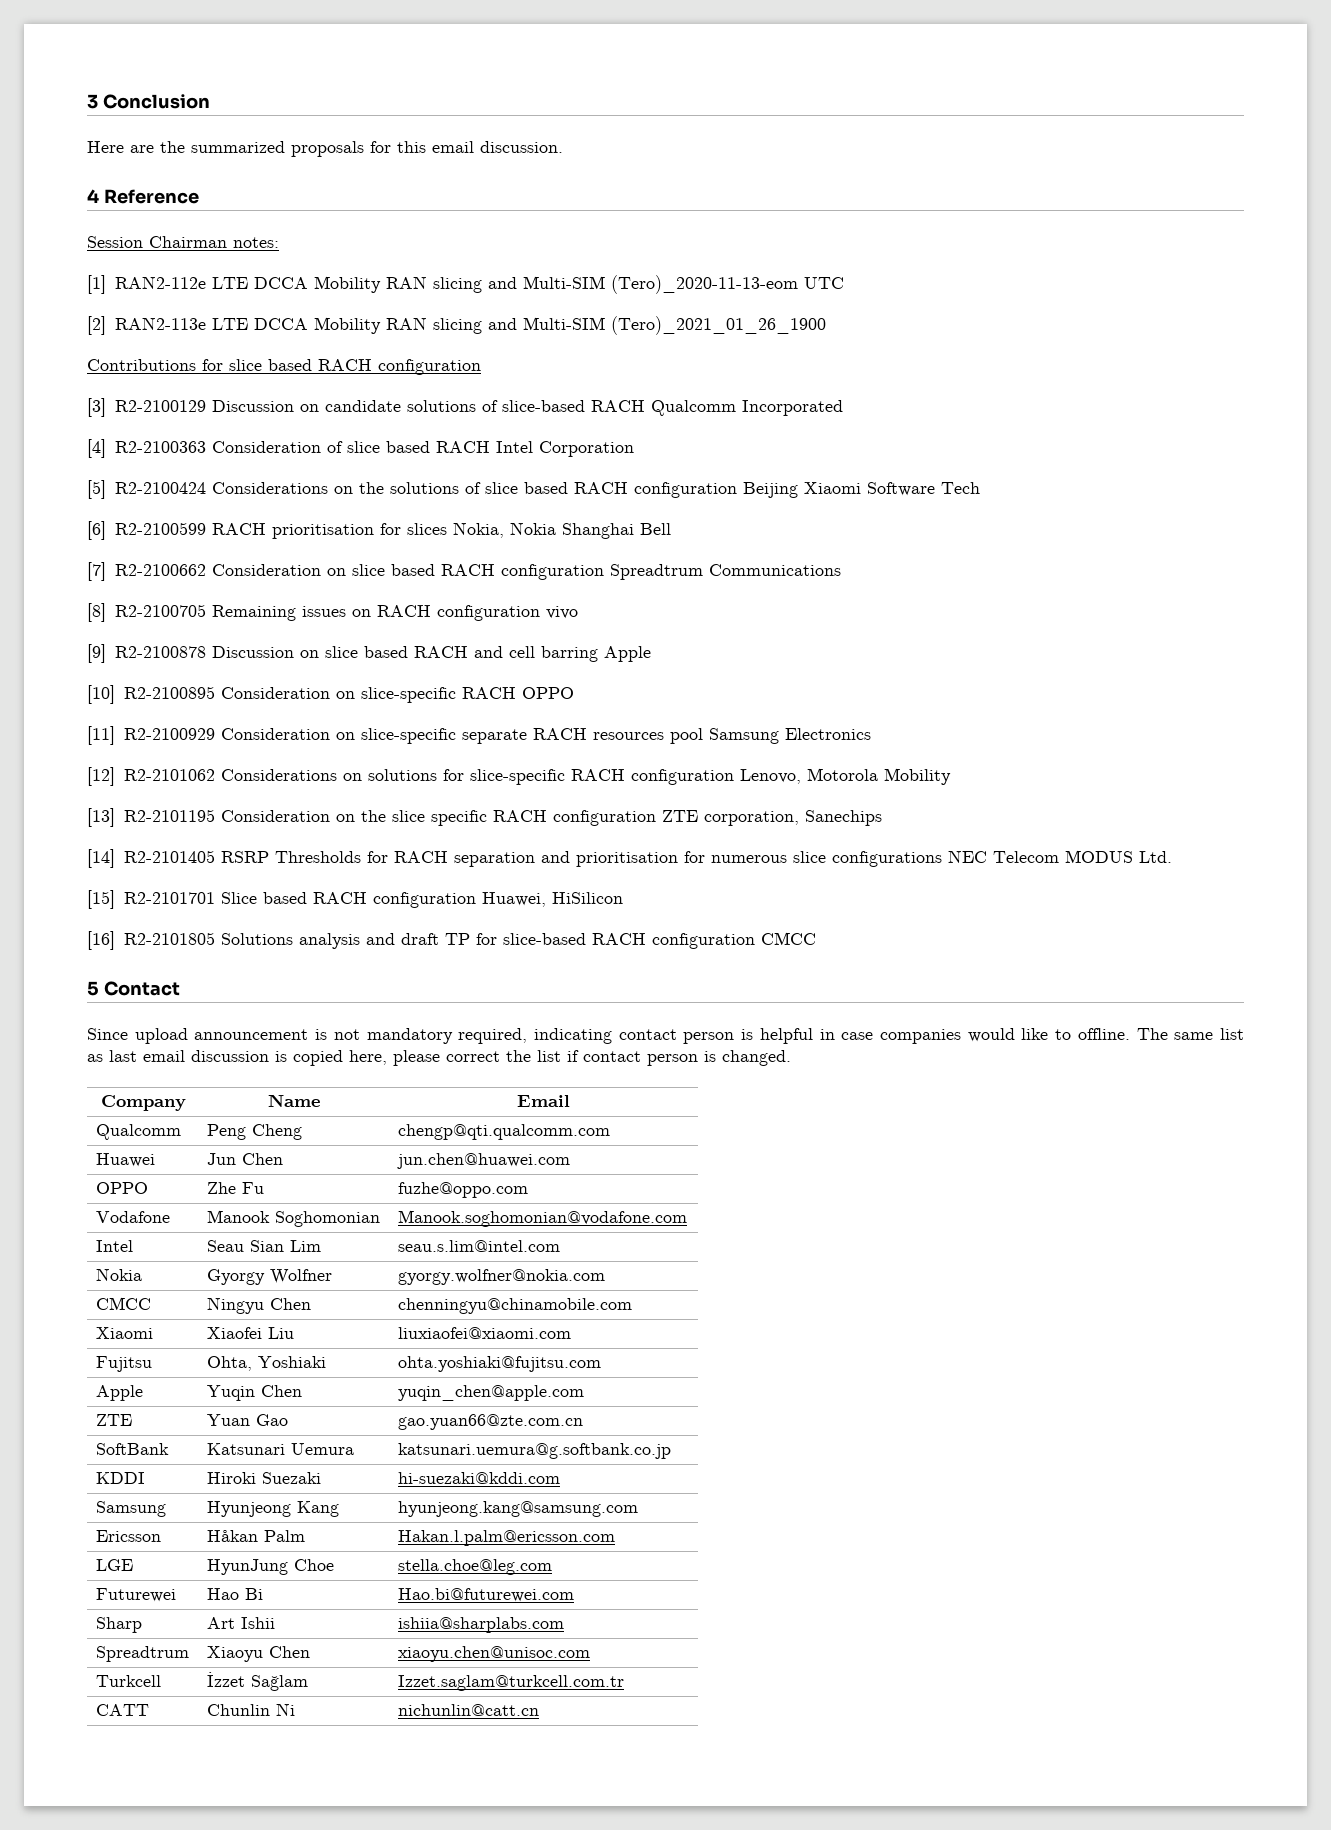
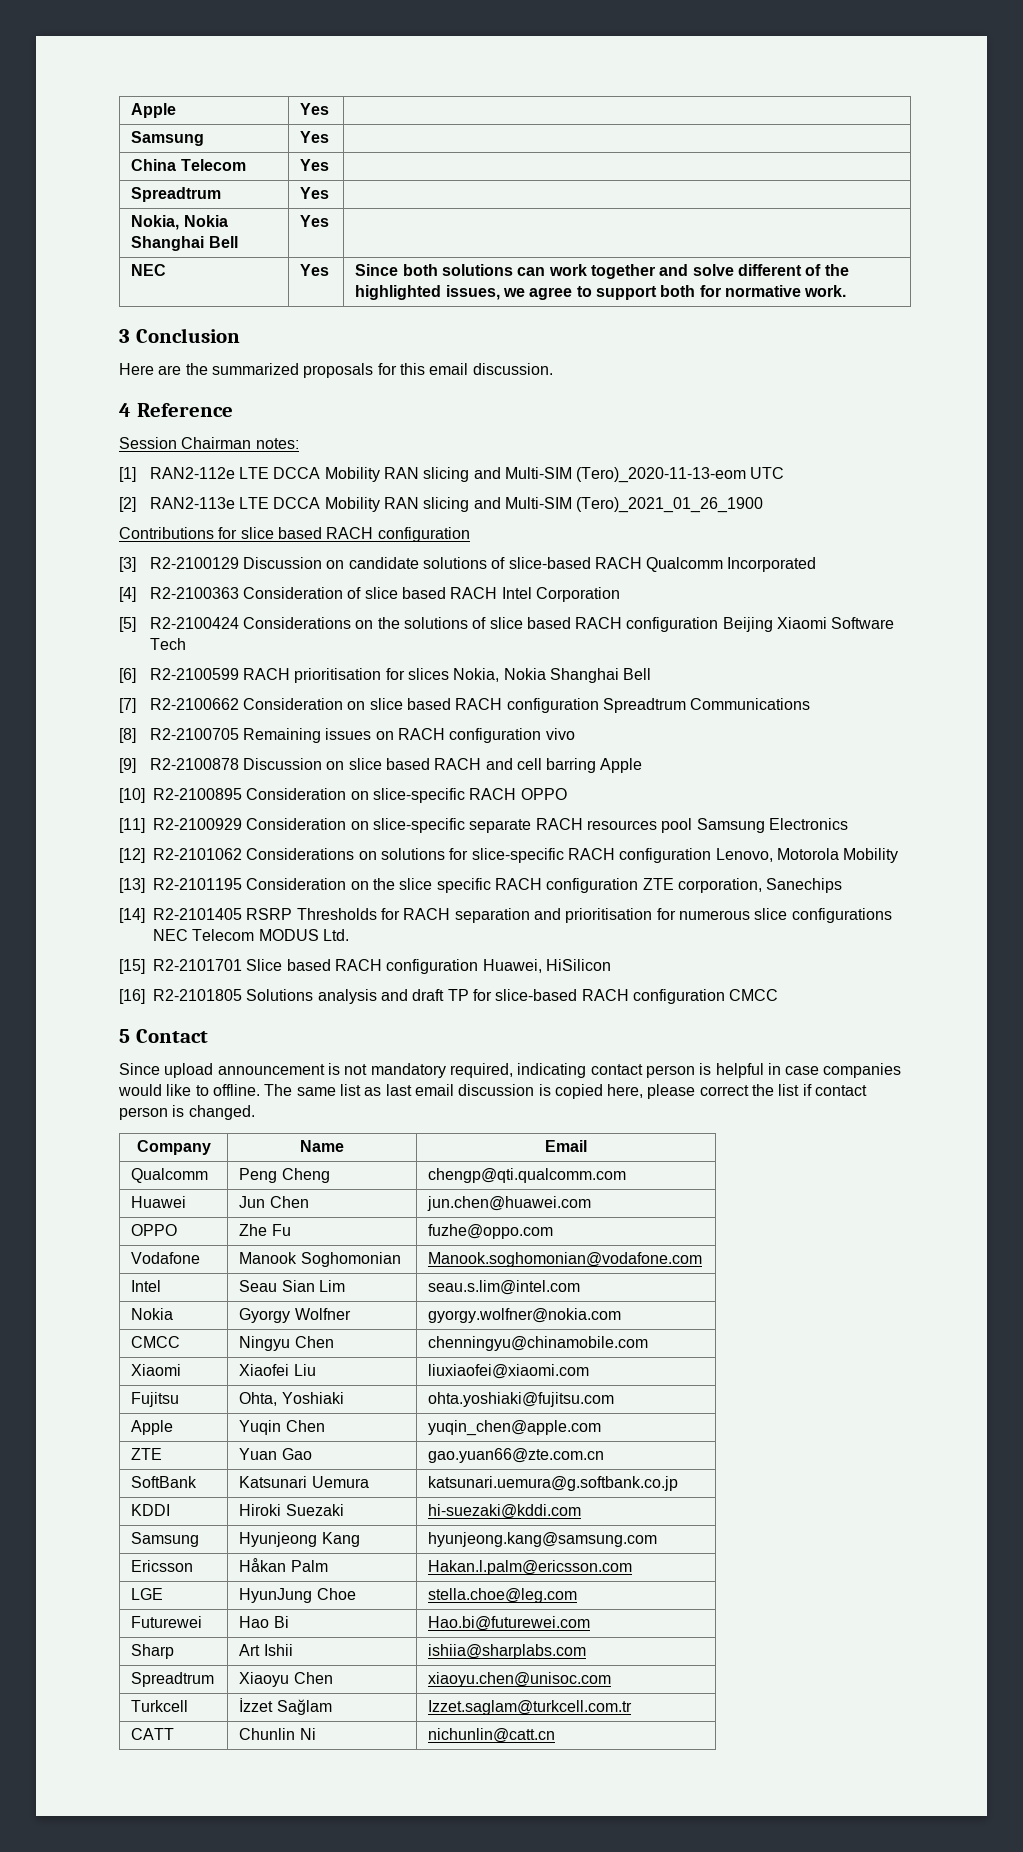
(87, 101) none -> [131,103,177,118] [300,103,330,115] [131,131,205,146] [300,131,330,143] [131,159,246,171] [300,159,330,171] [131,187,222,202] [300,187,330,199] [131,215,228,230] [131,236,238,251] [300,215,330,227] [131,264,167,276] [300,264,330,276] [355,264,849,279] [355,285,847,300] Apple | Yes | // Samsung | Yes | // China Telecom | Yes | // Spreadtrum | Yes | // Nokia, Nokia Shanghai Bell | Yes | // NEC | Yes | Since both solutions can work together and solve different of the highlighted issues, we agree to support both for normative work. //

